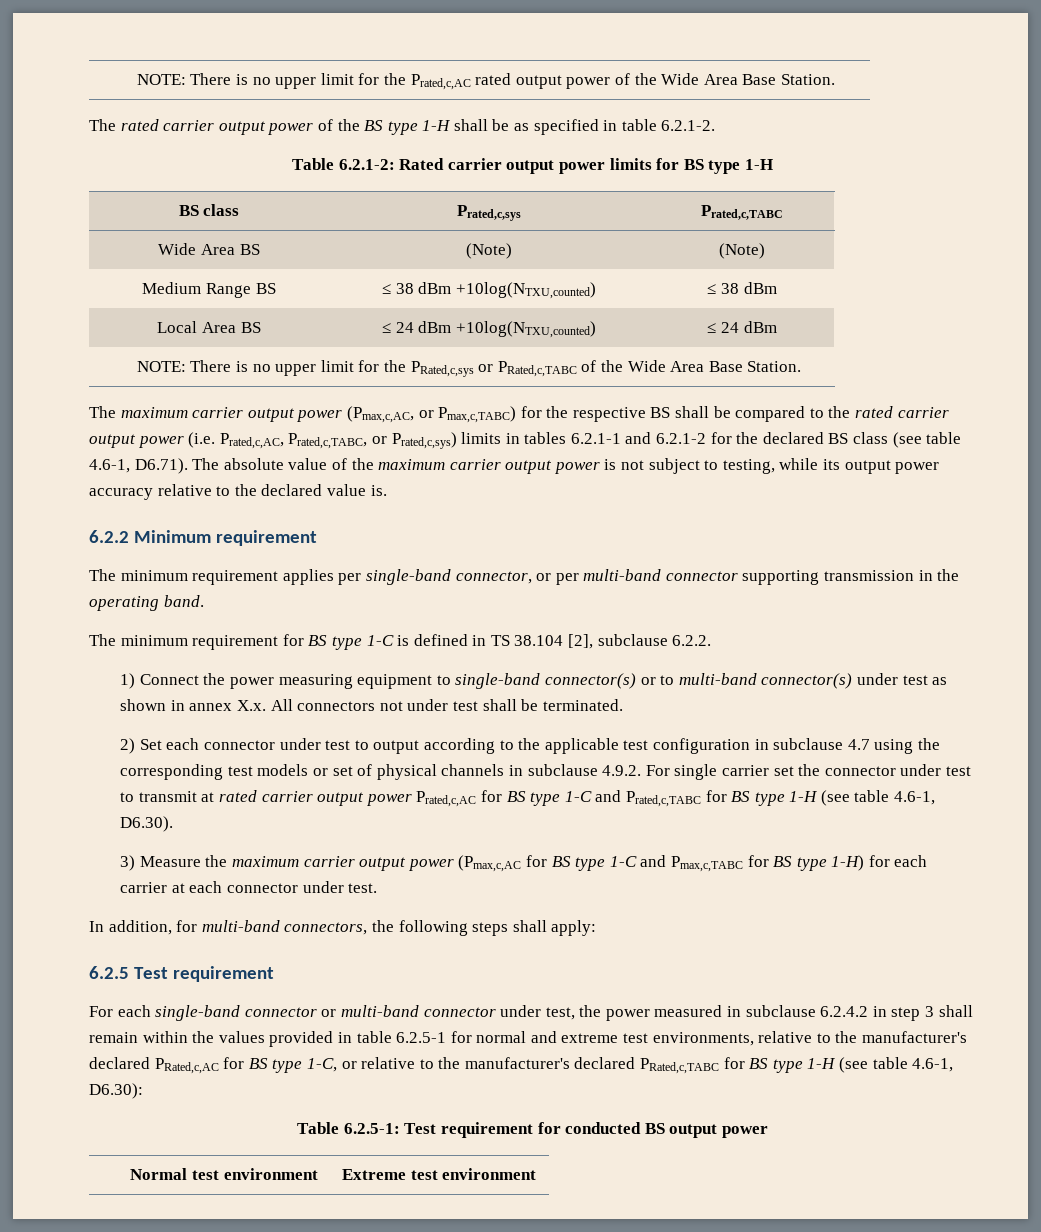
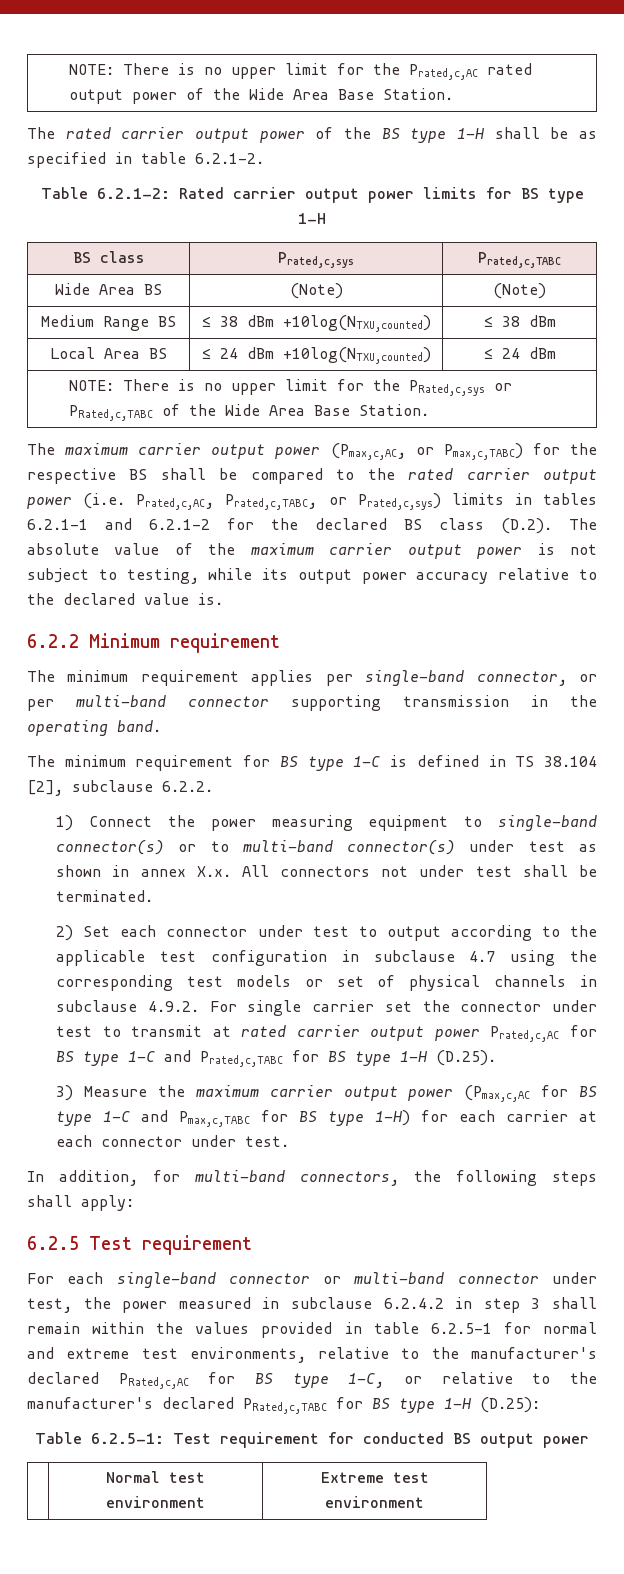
[892,432,962,448] [89,458,188,474] (see table 4.6-1, D6.71). -> [501,518,552,534] (D.2).
[820,790,936,806] [120,816,174,832] (see table 4.6-1, D6.30). -> [436,1050,497,1066] (D.25).
[839,1057,954,1073] [89,1083,143,1099] (see table 4.6-1, D6.30): -> [480,1397,540,1413] (D.25):

